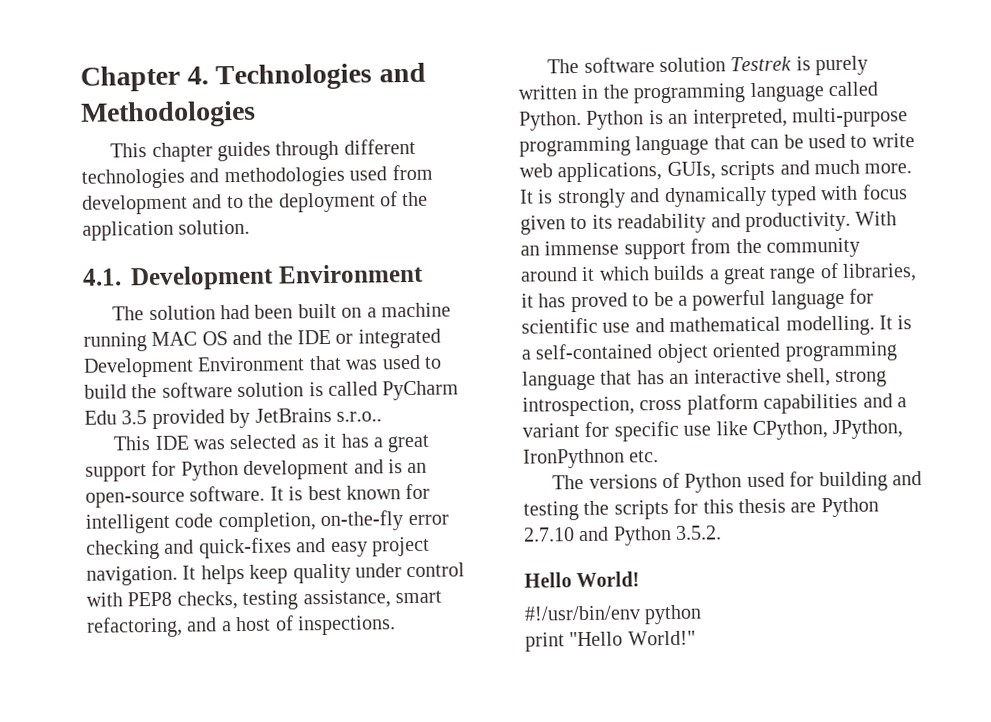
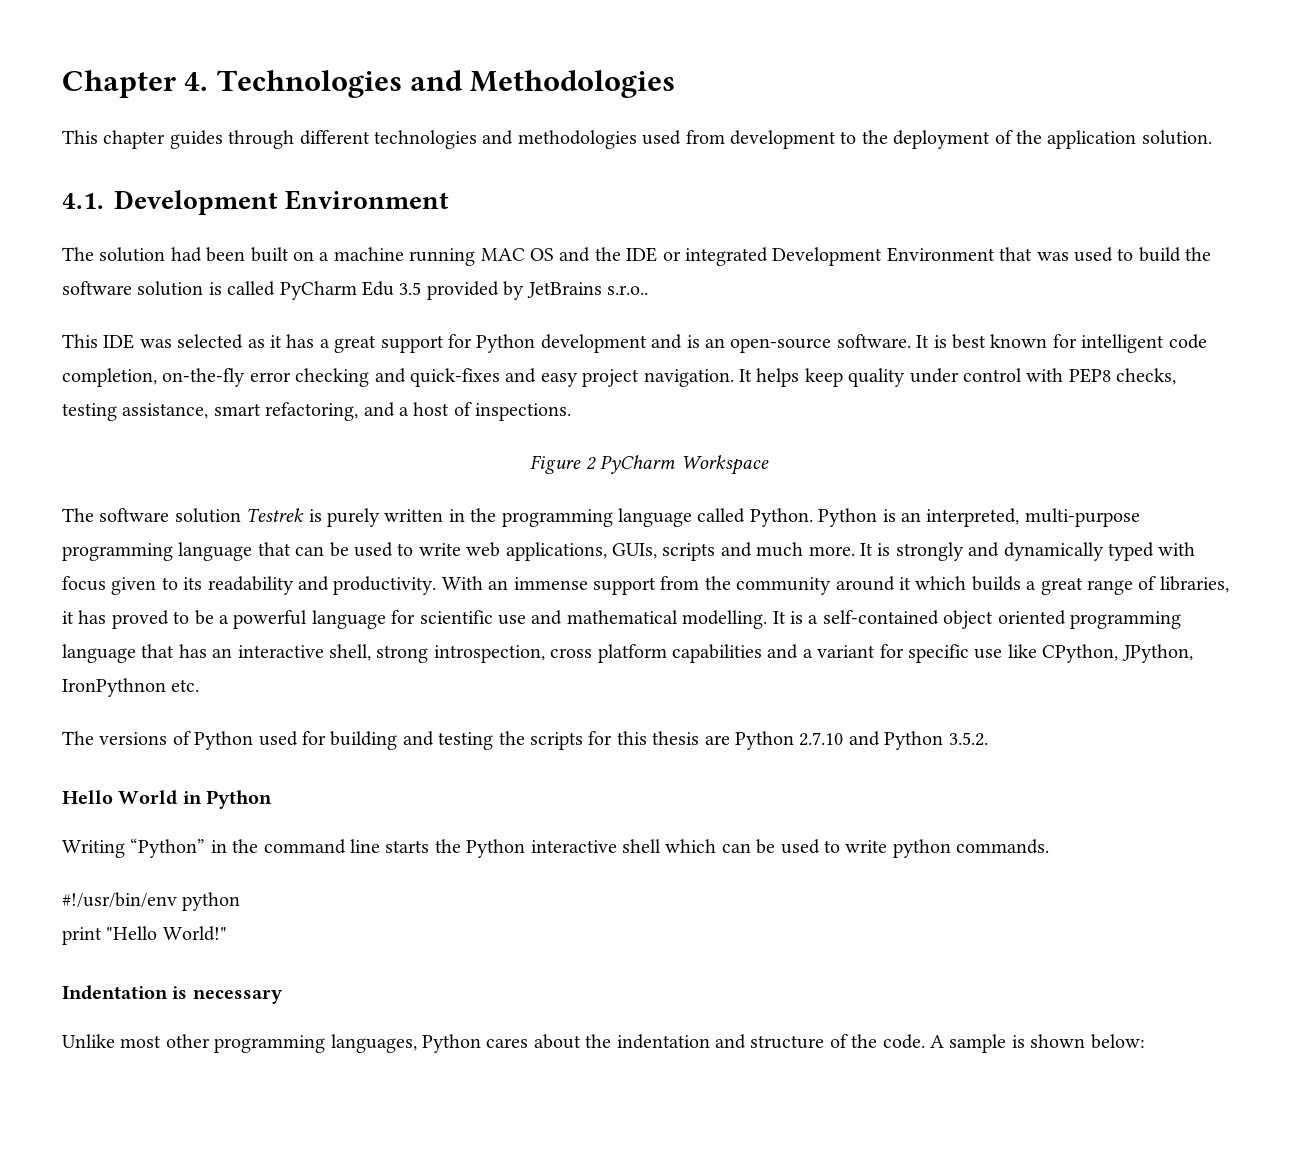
[192,194,223,209] and -> (836, 139) none
(396, 625) none -> [530,455,769,475] // Figure 2 PyCharm Workspace
[576,571,641,588] World! -> [118,790,273,809] [62,838,1050,858] World in Python // Writing “Python” in the command line starts the Python interactive shell which can be used to write python commands.
(696, 638) none -> [62,985,283,1004] [62,1034,1145,1053] // Indentation is necessary // Unlike most other programming languages, Python cares about the indentation and structure of the code. A sample is shown below:

